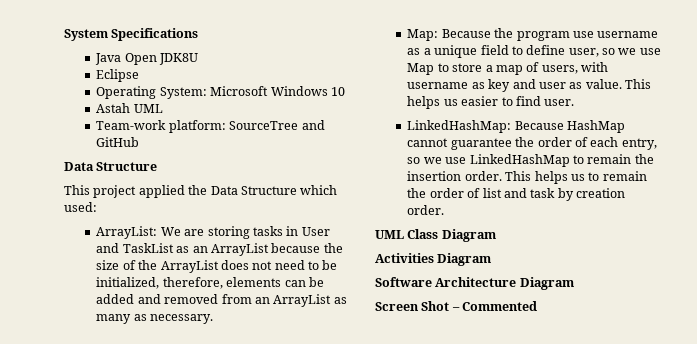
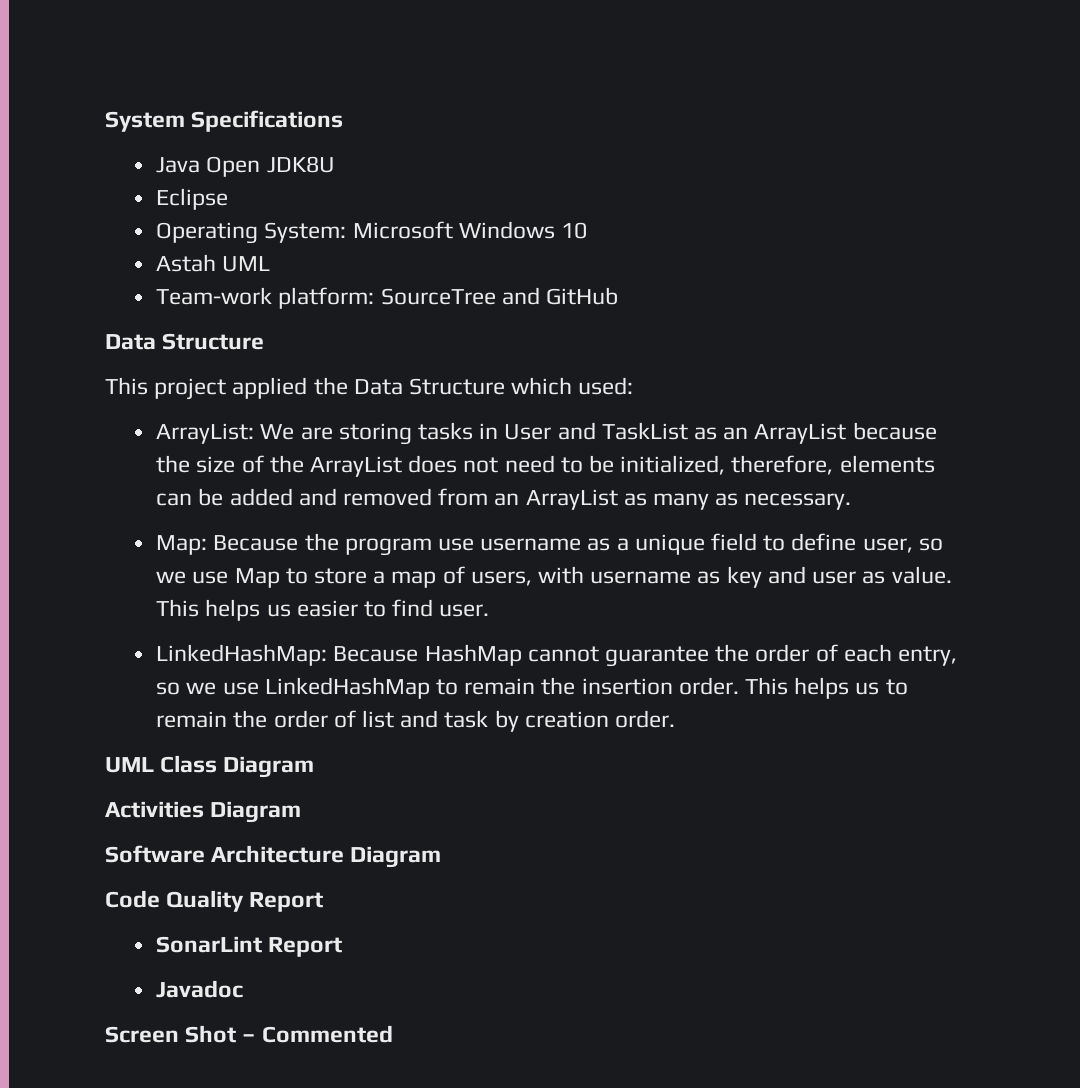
(574, 283) none -> [105,890,324,912] [156,936,343,957] [156,980,244,998] // Code Quality Report // SonarLint Report // Javadoc

